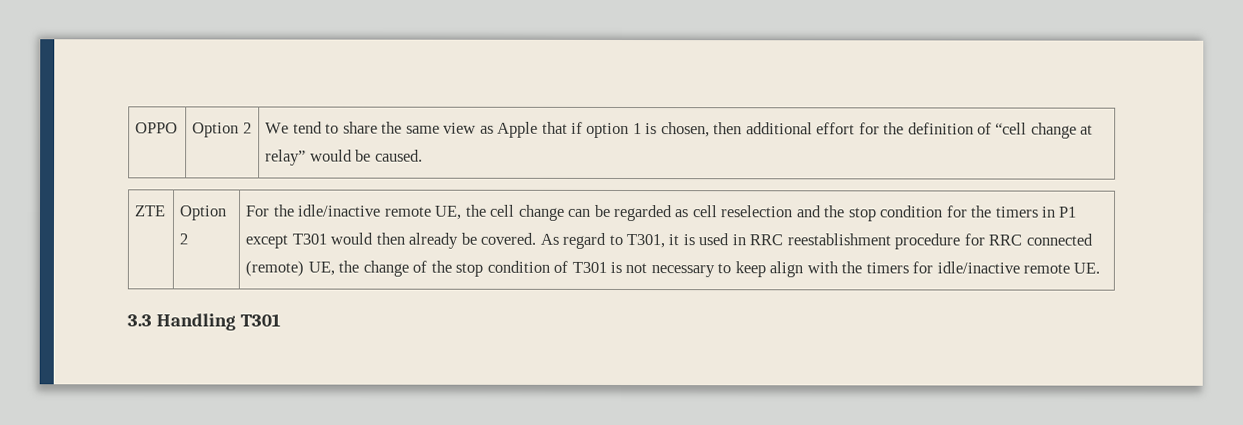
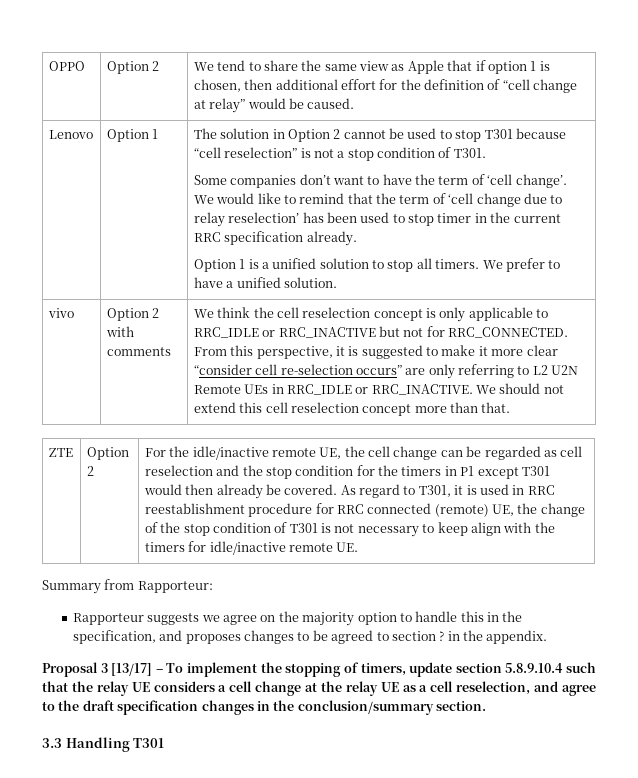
(423, 155) none -> [48,130,93,139] [106,129,159,142] [193,128,566,142] [193,147,486,161] [193,174,567,188] [193,193,563,207] [193,212,561,227] [193,231,357,246] [193,258,561,272] [193,277,337,288] [47,308,74,318] [106,308,160,321] [105,326,134,337] [106,347,171,356] [193,307,549,322] [193,326,569,338] [193,345,558,359] [193,364,579,379] [193,383,564,395] [193,402,511,416] // Lenovo | Option 1 | The solution in Option 2 cannot be used to stop T301 because “cell reselection” is not a stop condition of T301. // Some companies don’t want to have the term of ‘cell change’. We would like to remind that the term of ‘cell change due to relay reselection’ has been used to stop timer in the current RRC specification already. // Option 1 is a unified solution to stop all timers. We prefer to have a unified solution. // vivo | Option 2 with comments | We think the cell reselection concept is only applicable to RRC_IDLE or RRC_INACTIVE but not for RRC_CONNECTED. From this perspective, it is suggested to make it more clear “consider cell re-selection occurs” are only referring to L2 U2N Remote UEs in RRC_IDLE or RRC_INACTIVE. We should not extend this cell reselection concept more than that.
(1101, 268) none -> [42,579,213,594] [72,611,523,626] [72,630,548,644] [42,662,597,677] [42,681,596,696] [42,700,486,715] // Summary from Rapporteur: // Rapporteur suggests we agree on the majority option to handle this in the specification, and proposes changes to be agreed to section ? in the appendix. // Proposal 3 [13/17] – To implement the stopping of timers, update section 5.8.9.10.4 such that the relay UE considers a cell change at the relay UE as a cell reselection, and agree to the draft specification changes in the conclusion/summary section.

